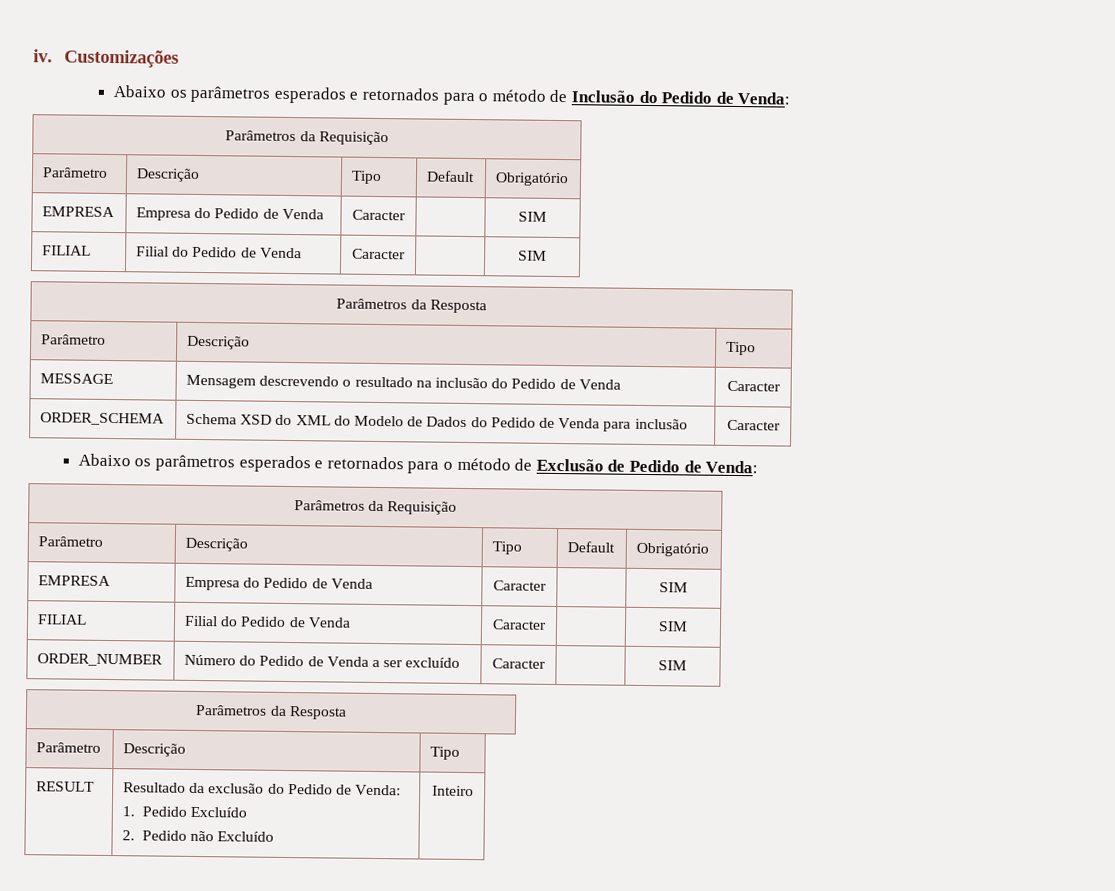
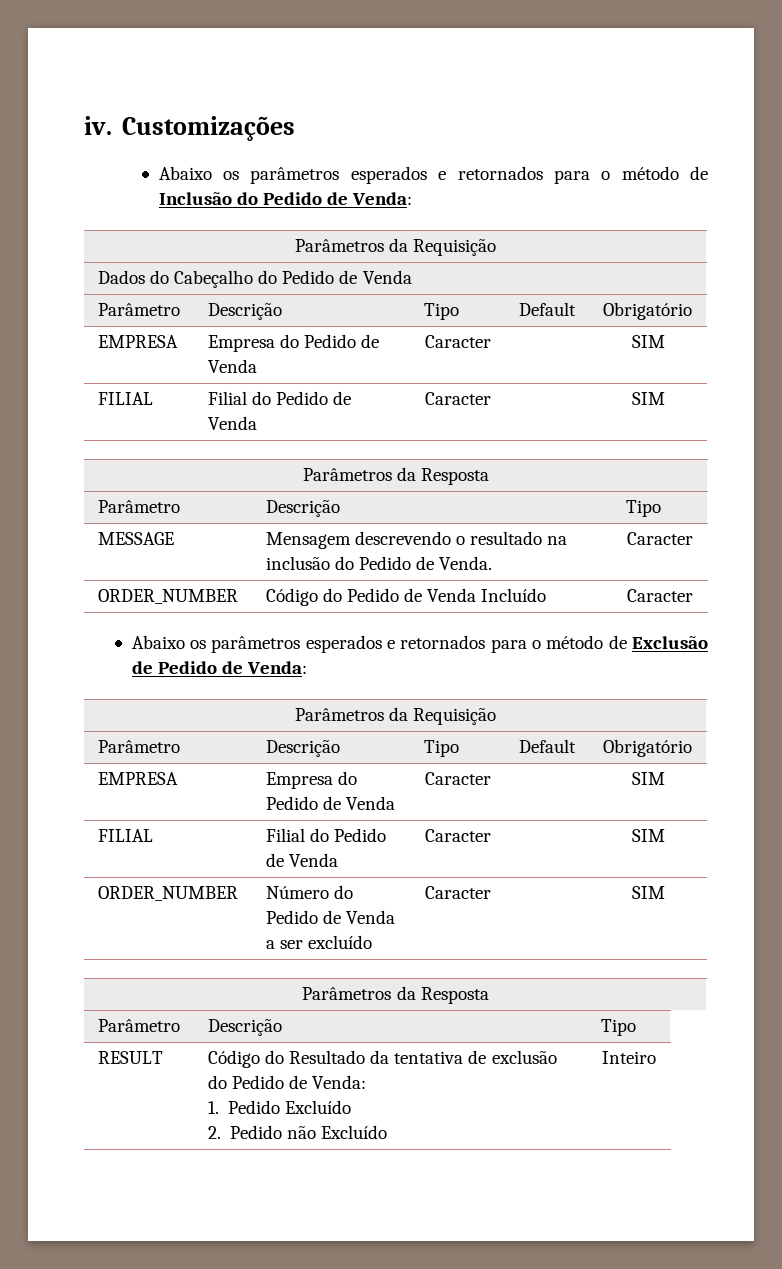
(389, 138) none -> [97,270,412,288] // Dados do Cabeçalho do Pedido de Venda
[578,379,621,390] [726,380,781,392] [40,412,166,426] [186,413,688,432] Venda | Caracter // ORDER_SCHEMA | Schema XSD do XML do Modelo de Dados do Pedido de Venda para inclusão -> [439,556,493,570] [627,532,693,545] [97,589,238,604] [265,588,547,606] Venda. | Caracter // ORDER_NUMBER | Código do Pedido de Venda Incluído
[123,782,206,794] Resultado da -> [207,1050,487,1068] Código do Resultado da tentativa de

